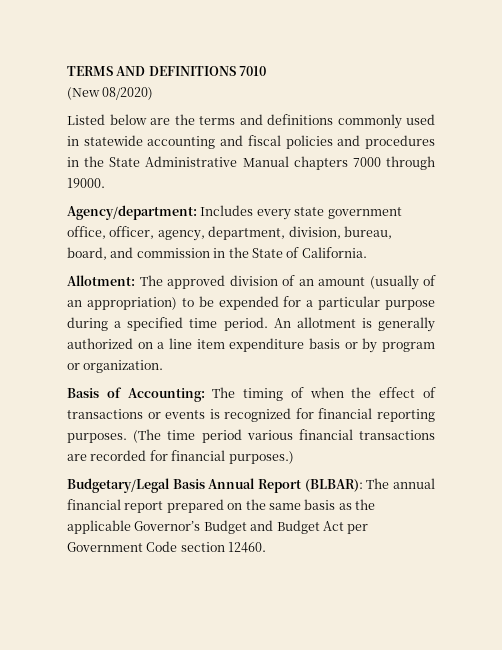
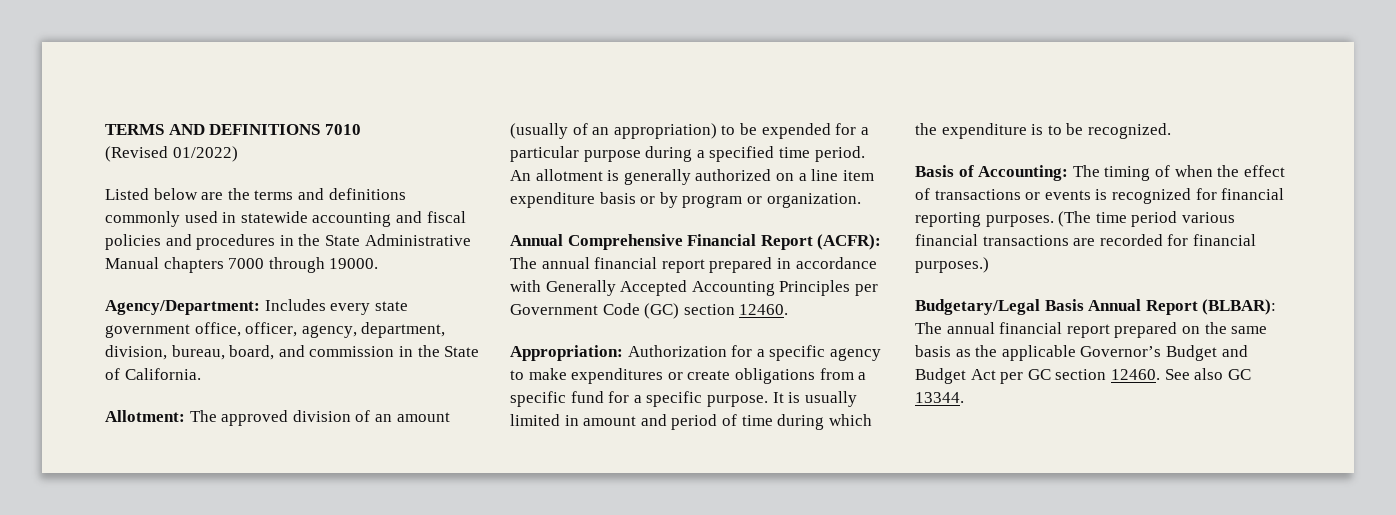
[67,87,154,100] (New 08/2020) -> [105,146,238,162] (Revised 01/2022)
[67,205,197,220] Agency/department: -> [105,300,260,315] Agency/Department:
(164, 366) none -> [510,234,882,250] [510,257,877,273] [510,280,878,296] [510,303,789,319] [510,345,881,361] [510,368,867,384] [510,391,857,407] [510,414,872,430] [915,123,1171,139] // Annual Comprehensive Financial Report (ACFR): The annual financial report prepared in accordance with Generally Accepted Accounting Principles per Government Code (GC) section 12460. // Appropriation: Authorization for a specific agency to make expenditures or create obligations from a specific fund for a specific purpose. It is usually limited in amount and period of time during which the expenditure is to be recognized.
[67,541,267,553] Government Code section 12460. -> [1027,368,1251,380] [915,392,964,403] GC section 12460. See also GC 13344.

